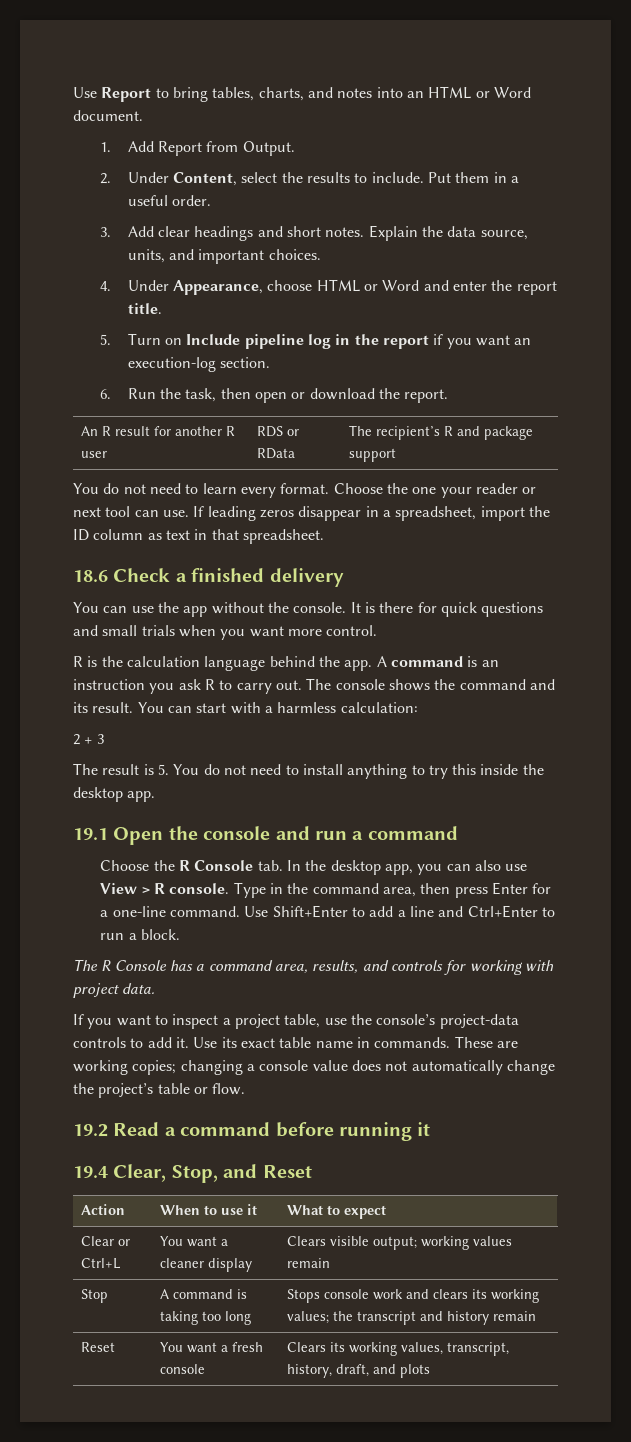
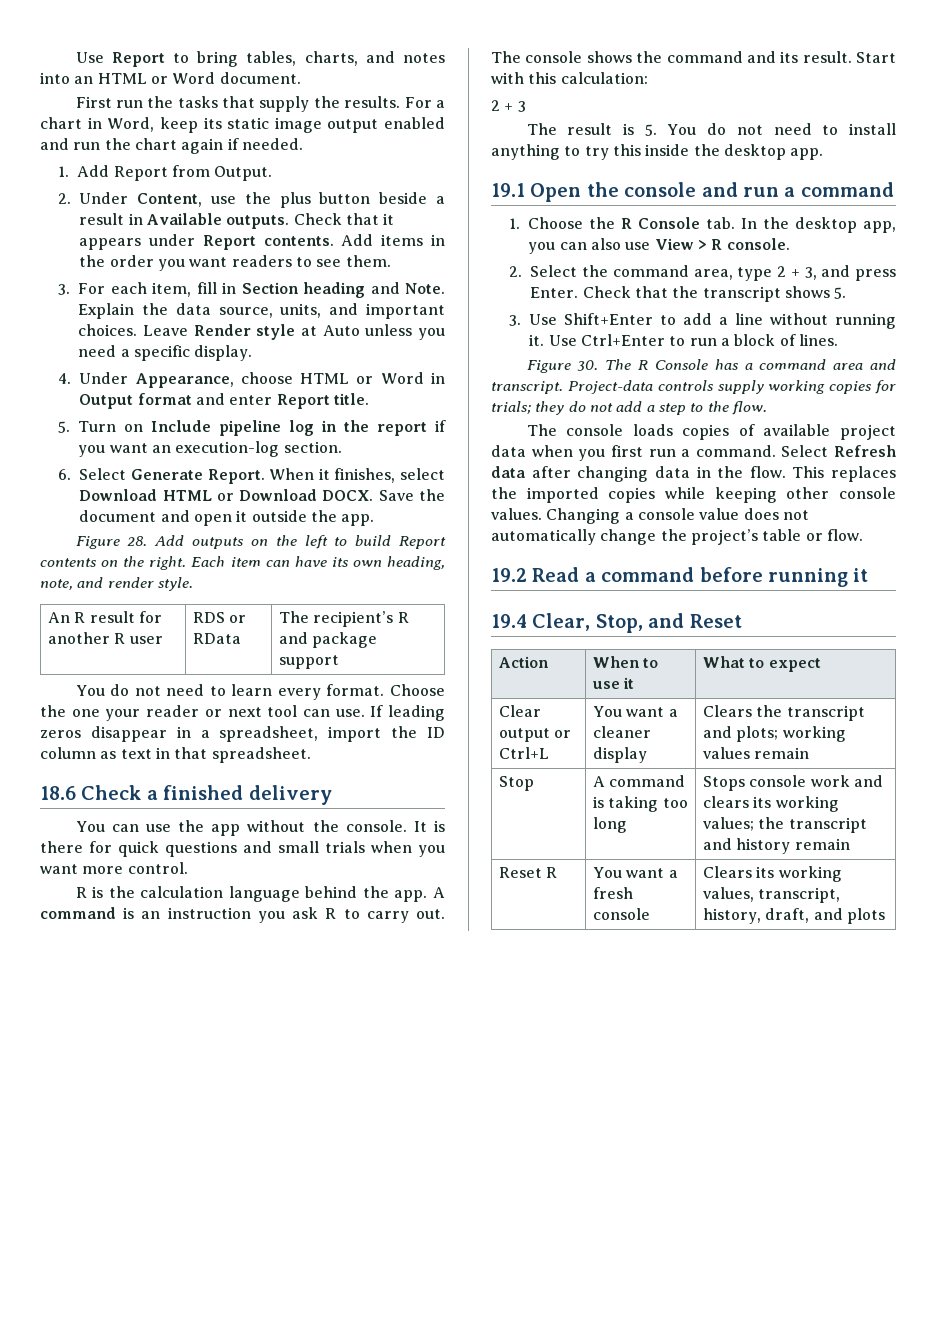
(143, 115) none -> [75,96,446,112] [40,117,445,133] [40,138,303,154] // First run the tasks that supply the results. For a chart in Word, keep its static image output enabled and run the chart again if needed.
[241,172,519,183] [127,195,212,206] [100,226,365,241] select the results to include. Put them in a useful order. // 3. Add clear headings and short notes. -> [211,192,445,208] [79,213,395,229] [79,234,445,250] [79,255,391,271] [58,282,445,298] use the plus button beside a result in Available outputs. Check that it appears under Report contents. Add items in the order you want readers to see them. // 3. For each item, fill in Section heading and Note.
(321, 254) none -> [143,324,445,340] [78,345,253,361] Leave Render style at Auto unless you need a specific display.
[423,280,557,295] and enter the report -> [431,372,445,384] [79,393,330,409] in Output format and enter Report
[127,388,449,403] Run the task, then open or download the report. -> [79,468,445,484] [79,489,445,501] [79,510,375,526] [75,535,446,549] [40,556,445,570] [40,577,193,591] Select Generate Report. When it finishes, select Download HTML or Download DOCX. Save the document and open it outside the app. // Figure 28. Add outputs on the left to build Report contents on the right. Each item can have its own heading, note, and render style.
[137,702,337,714] You can start with a harmless -> [856,52,896,63] [491,72,557,84] Start with this
(458, 833) none -> [509,218,521,229] 1.
[233,882,283,898] Type in -> [509,265,578,277] // 2. Select
[420,882,552,898] [100,906,241,917] then press Enter for a one-line command. -> [737,265,896,281] [530,286,847,302] [509,315,522,326] type 2 + 3, and press Enter. Check that the transcript shows 5. // 3.
[438,905,555,918] [100,929,181,940] and Ctrl+Enter to run a block. // -> [770,313,896,329] [529,334,839,346] [526,360,599,373] without running it. Use Ctrl+Enter to run a block of lines. // Figure 30.
[274,960,554,975] [73,983,156,998] [73,1014,519,1029] [73,1036,518,1048] [73,1060,243,1075] area, results, and controls for working with project data. // If you want to inspect a project table, use the console’s project-data controls to add it. Use its exact table name in commands. These are working copies; changing -> [833,359,896,370] [491,380,896,394] [491,401,767,415] [526,424,896,440] [491,445,896,461] [491,466,896,482] [491,487,897,503] [491,508,621,524] area and transcript. Project-data controls supply working copies for trials; they do not add a step to the flow. // The console loads copies of available project data when you first run a command. Select Refresh data after changing data in the flow. This replaces the imported copies while keeping other console values. Changing
(114, 1241) none -> [498,728,550,742] output
[329,1236,417,1250] visible output; -> [756,705,865,721] [702,726,779,742] the transcript and plots;
(115, 1347) none -> [546,867,558,878] R

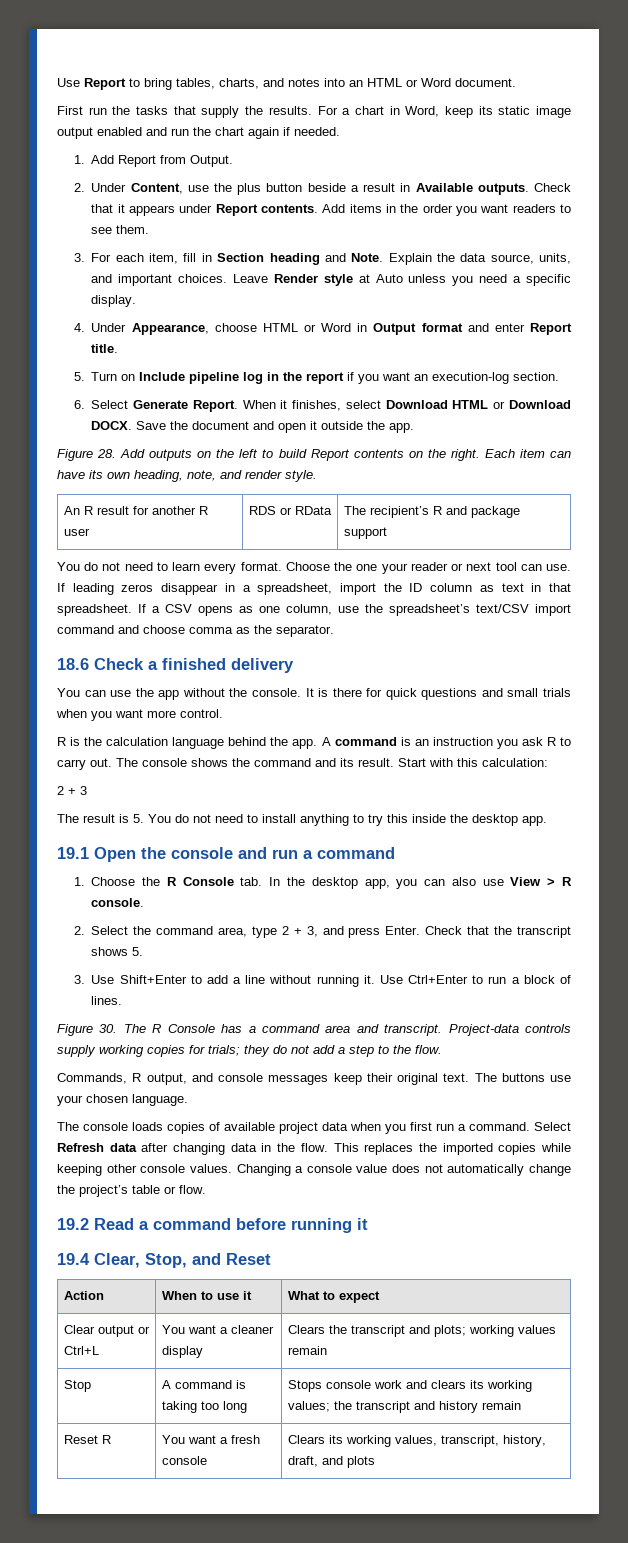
(311, 755) none -> [138,604,571,616] [57,625,334,637] If a CSV opens as one column, use the spreadsheet’s text/CSV import command and choose comma as the separator.
(767, 408) none -> [57,1073,571,1085] [57,1094,188,1106] // Commands, R output, and console messages keep their original text. The buttons use your chosen language.

